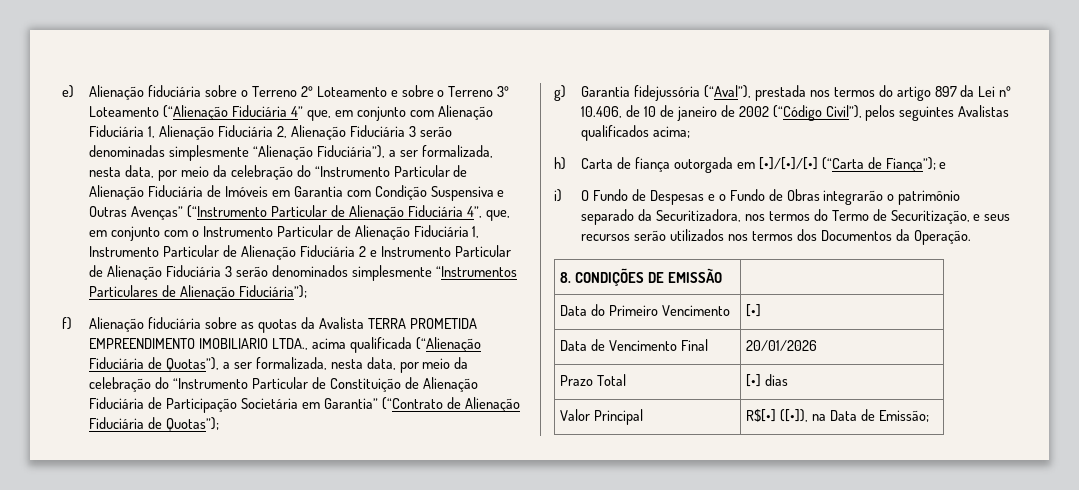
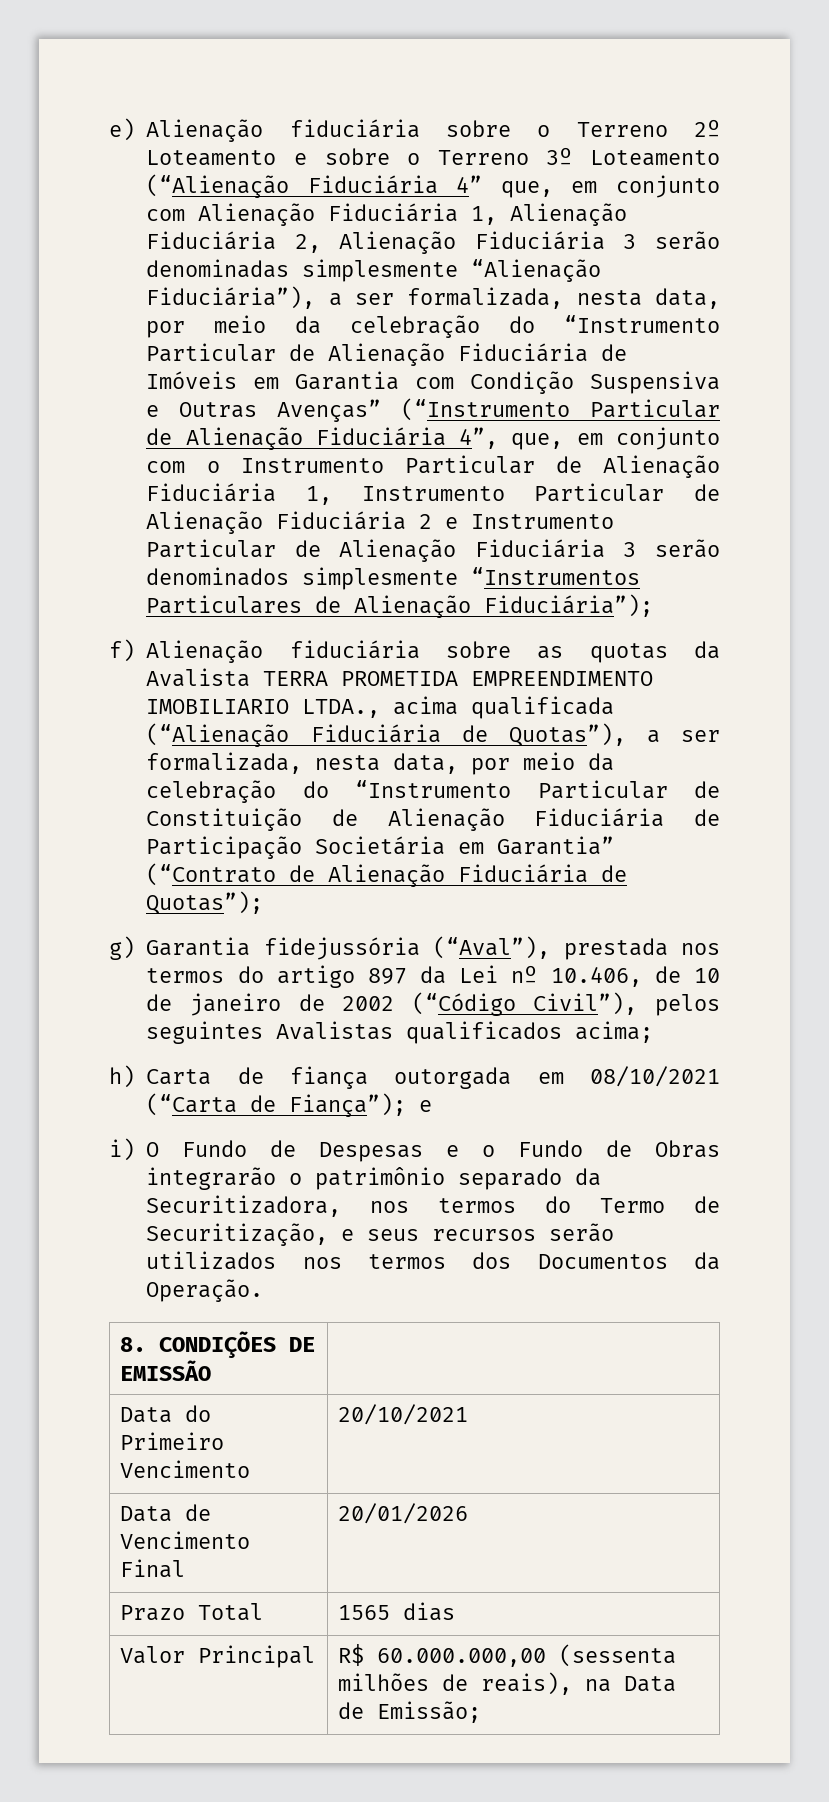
[758,157,818,170] [•]/[•]/[•] -> [590,1066,720,1087] 08/10/2021
[746,304,762,317] [•] -> [338,1404,469,1425] 20/10/2021
[746,374,762,387] [•] -> [338,1605,391,1620] 1565
[746,409,809,422] R$[•] ([•]), -> [338,1644,677,1667] [338,1672,573,1695] R$ 60.000.000,00 (sessenta milhões de reais),

